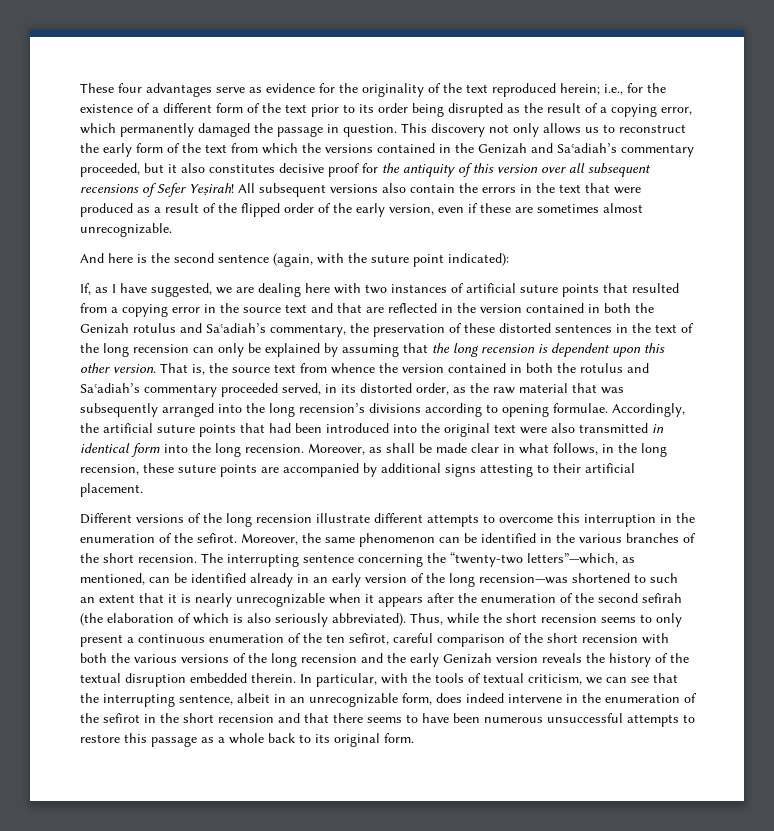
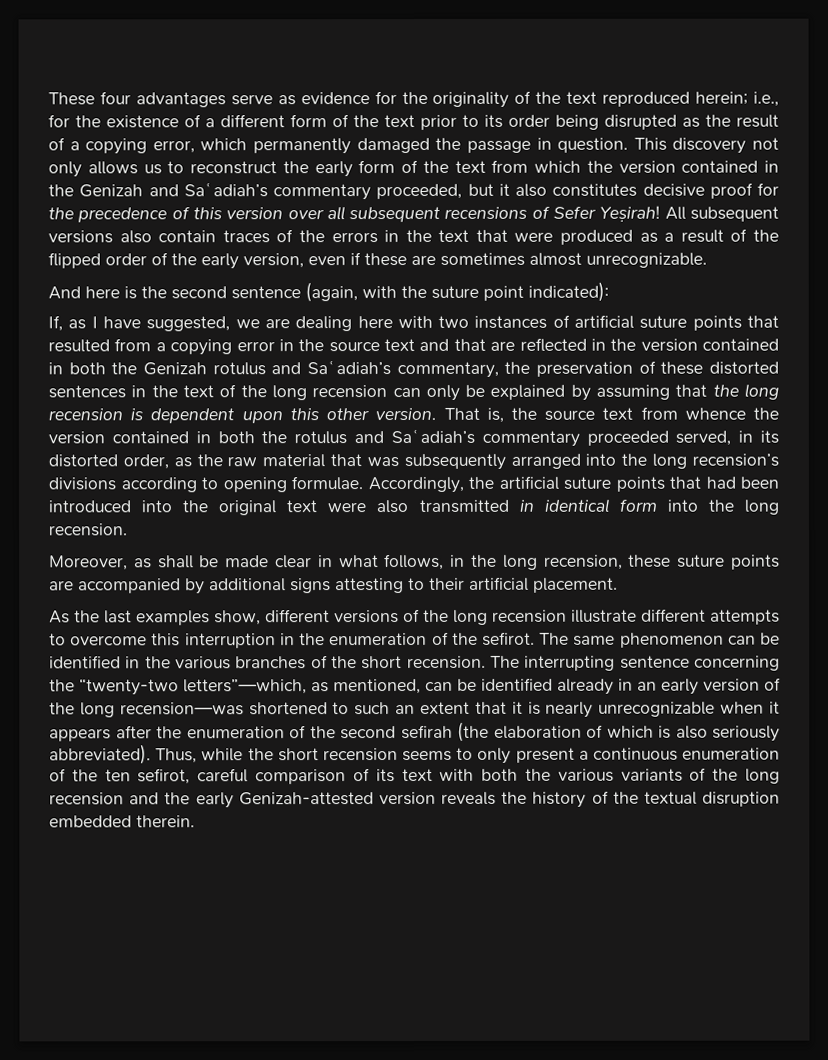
[325,144,373,153] versions -> [618,160,676,174] version
[403,164,455,177] antiquity -> [77,207,168,223] precedence
(455, 188) none -> [222,229,294,244] traces of
(304, 448) none -> (128, 530) //
[80,513,132,524] Different -> [49,609,330,626] As the last examples show, different
[241,533,321,545] Moreover, the -> [539,632,570,645] The
[524,633,638,643] the short recension -> [375,768,433,783] its text
[181,654,229,663] versions -> [620,768,683,782] variants
[443,653,492,664] Genizah -> [238,792,374,806] Genizah-attested
[300,673,678,687] [80,693,697,707] [80,713,695,727] [80,733,414,747] In particular, with the tools of textual criticism, we can see that the interrupting sentence, albeit in an unrecognizable form, does indeed intervene in the enumeration of the sefirot in the short recension and that there seems to have been numerous unsuccessful attempts to restore this passage as a whole back to its original form. -> (195, 821) none

